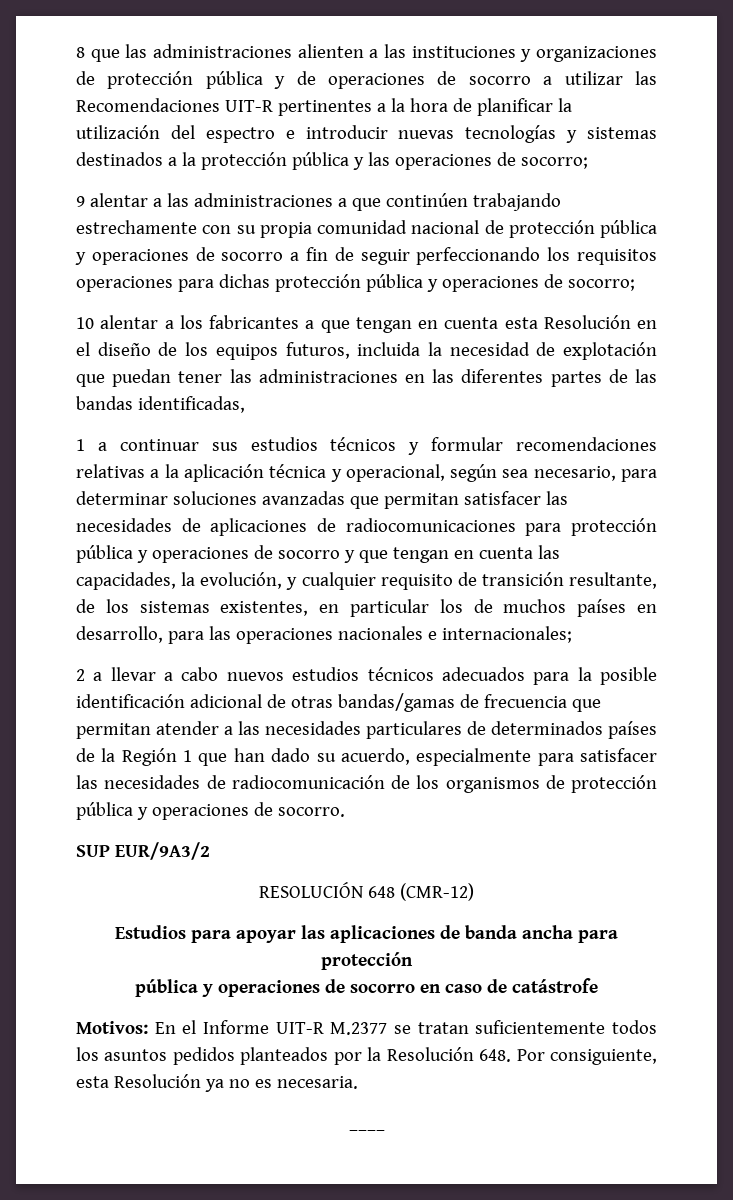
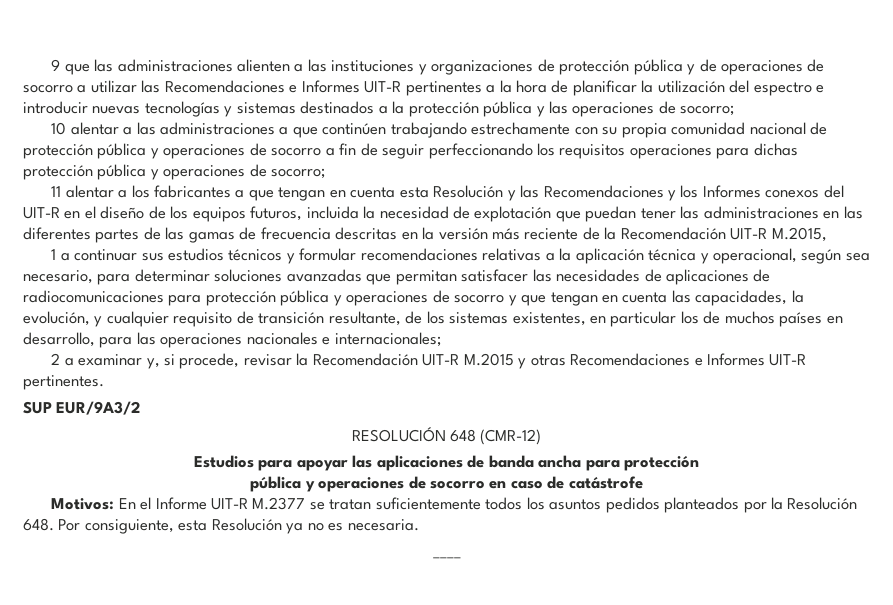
[76,47,85,58] 8 -> [51,59,61,71] 9
(220, 105) none -> [289,80,360,93] e Informes
[76,196,85,207] 9 -> [51,122,67,135] 10
[76,317,94,329] 10 -> [51,186,62,197] 11
(631, 322) none -> [507,185,844,201] [23,207,60,219] y las Recomendaciones y los Informes conexos del UIT-R
[76,396,245,413] bandas identificadas, -> [188,227,827,243] gamas de frecuencia descritas en la versión más reciente de la Recomendación UIT-R M.2015,
[110,667,658,685] [76,693,601,712] [76,721,657,739] [76,748,657,766] [76,775,657,793] [76,802,345,820] llevar a cabo nuevos estudios técnicos adecuados para la posible identificación adicional de otras bandas/gamas de frecuencia que permitan atender a las necesidades particulares de determinados países de la Región 1 que han dado su acuerdo, especialmente para satisfacer las necesidades de radiocomunicación de los organismos de protección pública y operaciones de socorro. -> [78,353,807,369] [23,375,104,390] examinar y, si procede, revisar la Recomendación UIT-R M.2015 y otras Recomendaciones e Informes UIT-R pertinentes.

